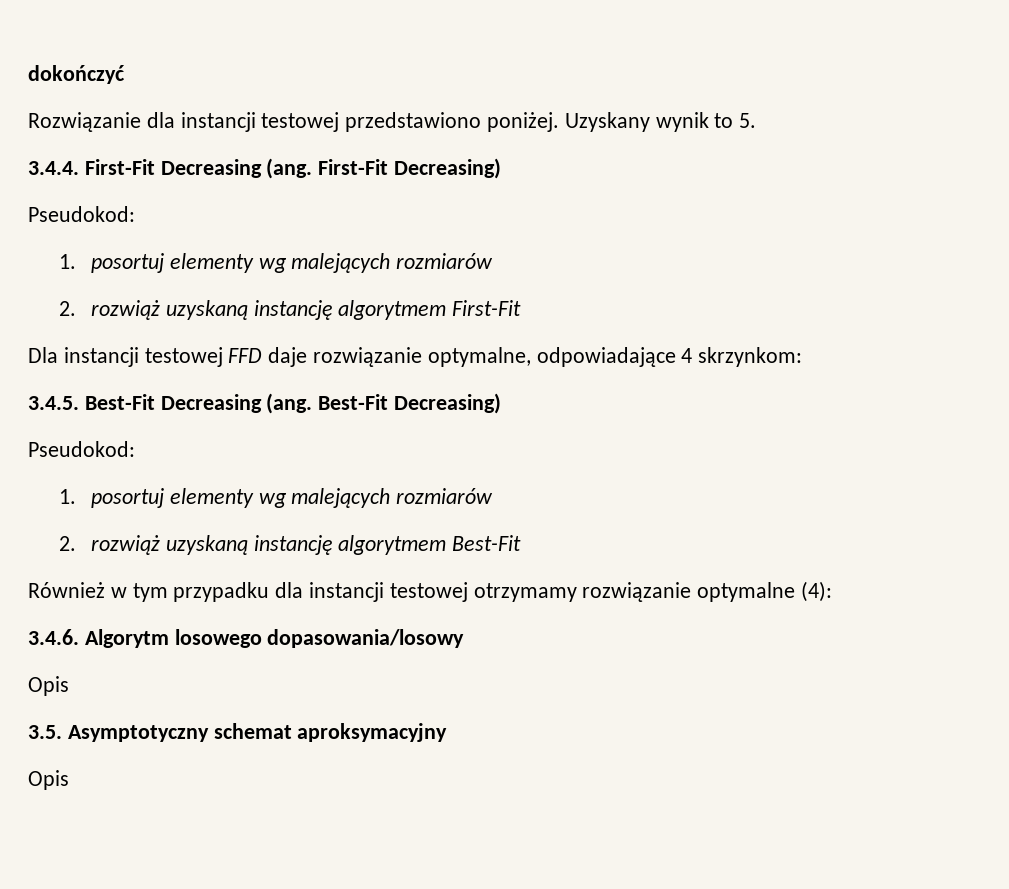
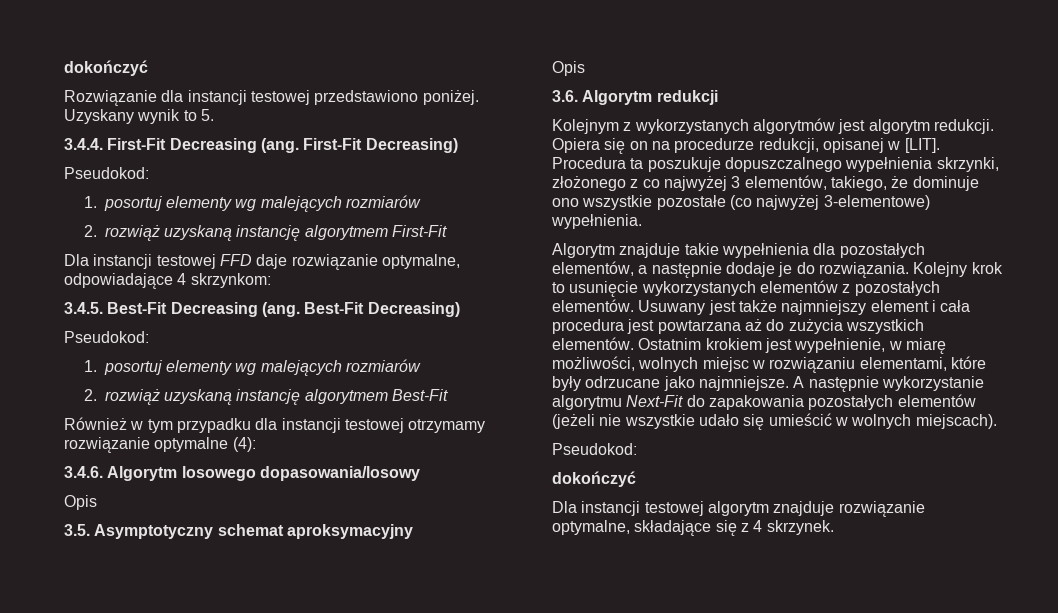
(69, 780) none -> [552,90,718,105] [552,118,994,134] [552,138,940,154] [552,157,999,172] [552,175,979,191] [552,195,930,210] [551,214,642,229] [552,243,925,258] [552,261,1003,278] [552,280,940,297] [552,299,971,315] [552,319,924,334] [552,337,946,354] [552,356,986,373] [552,376,984,392] [552,394,976,410] [552,413,997,430] [552,443,637,455] [552,471,636,487] [552,501,925,517] [552,520,834,536] // 3.6. Algorytm redukcji // Kolejnym z wykorzystanych algorytmów jest algorytm redukcji. Opiera się on na procedurze redukcji, opisanej w [LIT]. Procedura ta poszukuje dopuszczalnego wypełnienia skrzynki, złożonego z co najwyżej 3 elementów, takiego, że dominuje ono wszystkie pozostałe (co najwyżej 3-elementowe) wypełnienia. // Algorytm znajduje takie wypełnienia dla pozostałych elementów, a następnie dodaje je do rozwiązania. Kolejny krok to usunięcie wykorzystanych elementów z pozostałych elementów. Usuwany jest także najmniejszy element i cała procedura jest powtarzana aż do zużycia wszystkich elementów. Ostatnim krokiem jest wypełnienie, w miarę możliwości, wolnych miejsc w rozwiązaniu elementami, które były odrzucane jako najmniejsze. A następnie wykorzystanie algorytmu Next-Fit do zapakowania pozostałych elementów (jeżeli nie wszystkie udało się umieścić w wolnych miejscach). // Pseudokod: // dokończyć // Dla instancji testowej algorytm znajduje rozwiązanie optymalne, składające się z 4 skrzynek.

